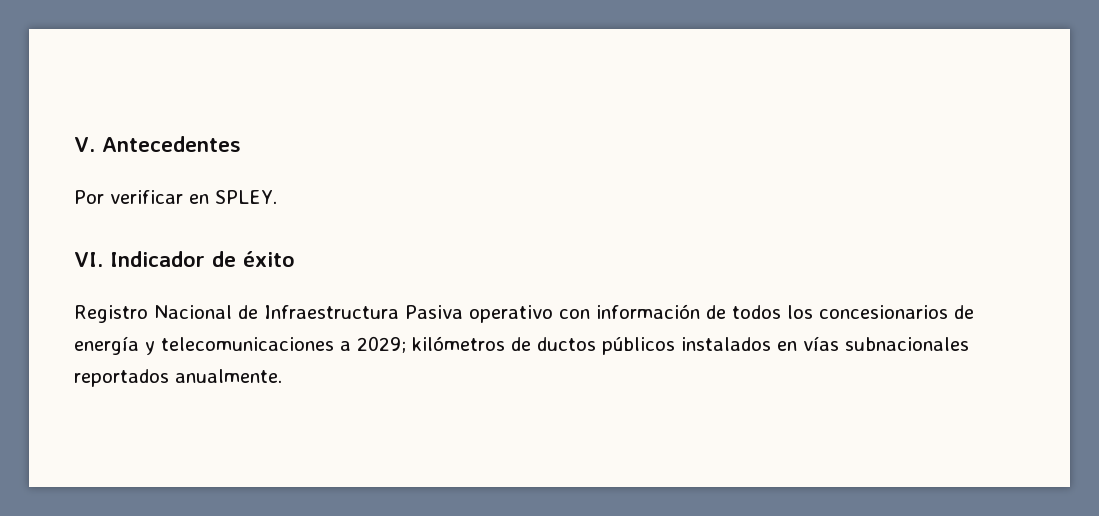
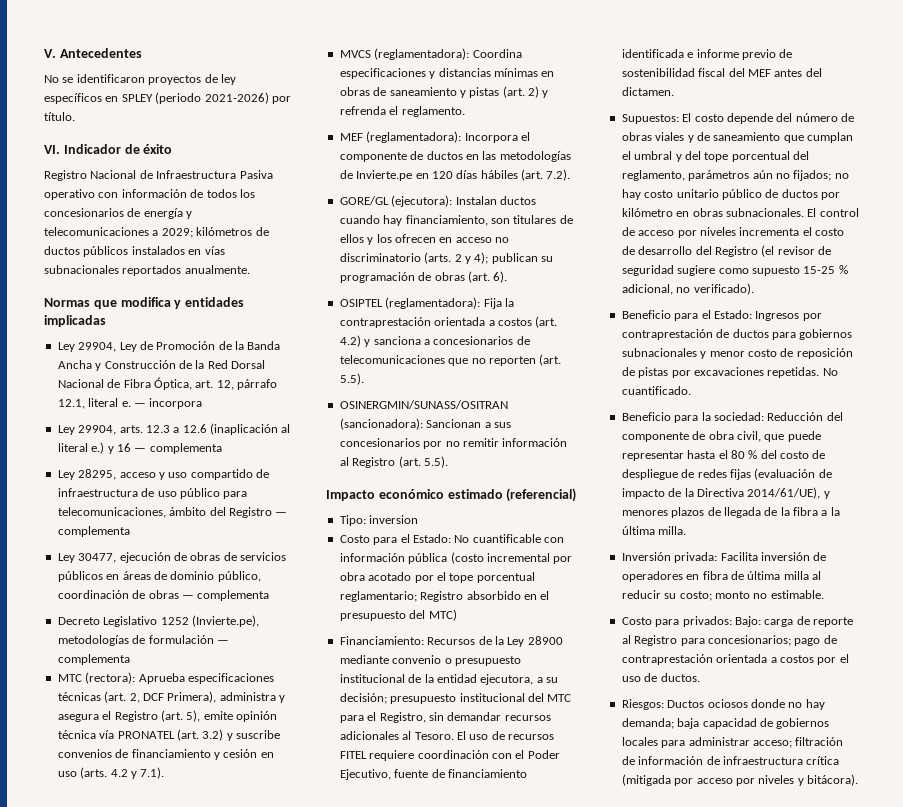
[74,190,277,204] Por verificar en SPLEY. -> [44,74,236,85] [44,92,291,104] [44,112,75,121] No se identificaron proyectos de ley específicos en SPLEY (periodo 2021-2026) por título.
(282, 376) none -> [44,297,245,309] [44,315,106,327] [57,341,281,352] [57,360,265,371] [57,377,277,390] [57,398,203,409] [57,423,291,435] [57,442,222,454] [57,469,269,480] [57,488,248,499] [57,507,288,518] [57,526,130,537] [57,552,286,563] [57,571,261,582] [57,590,270,601] [57,615,259,627] [57,635,229,646] [57,654,130,665] [57,672,274,684] [57,691,285,703] [57,710,277,722] [57,729,280,741] [57,749,274,760] [57,767,165,779] [339,48,522,60] [339,68,555,79] [339,86,549,98] [339,106,465,117] [339,131,530,143] [339,151,571,162] [339,169,571,181] [339,195,536,207] [339,215,573,226] [339,234,509,245] [339,252,553,264] [339,271,508,283] [339,297,514,309] [339,316,558,328] [339,335,530,347] [339,354,562,366] [339,373,364,385] [339,400,508,409] [339,418,511,430] [339,438,568,449] [339,456,448,468] [326,488,577,502] [339,515,419,526] [339,534,564,545] [339,552,573,564] [339,572,535,583] [339,591,550,602] [339,609,457,621] [339,636,563,647] [339,655,521,666] [339,674,558,685] [339,693,572,704] [339,712,551,723] [339,731,554,740] [339,750,560,761] [339,769,527,780] [621,49,793,60] [621,68,822,77] [621,87,674,96] [621,113,854,124] [621,132,853,143] [621,151,809,162] [621,170,849,181] [621,189,840,200] [621,208,859,217] [621,227,844,238] [621,245,831,257] [621,265,848,276] [621,283,754,295] [621,310,822,321] [621,329,853,340] [621,348,853,359] [621,367,838,378] [621,386,691,395] [621,412,843,423] [621,431,821,442] [621,450,826,461] [621,468,832,480] [621,487,830,499] [621,507,840,518] [621,526,687,535] [621,552,827,563] [621,571,821,582] [621,590,824,601] [621,616,853,627] [621,635,837,646] [621,654,849,665] [621,673,700,682] [621,699,825,710] [621,718,830,729] [621,737,844,748] [621,756,840,765] [621,774,858,786] // Normas que modifica y entidades implicadas // Ley 29904, Ley de Promoción de la Banda Ancha y Construcción de la Red Dorsal Nacional de Fibra Óptica, art. 12, párrafo 12.1, literal e. — incorpora // Ley 29904, arts. 12.3 a 12.6 (inaplicación al literal e.) y 16 — complementa // Ley 28295, acceso y uso compartido de infraestructura de uso público para telecomunicaciones, ámbito del Registro — complementa // Ley 30477, ejecución de obras de servicios públicos en áreas de dominio público, coordinación de obras — complementa // Decreto Legislativo 1252 (Invierte.pe), metodologías de formulación — complementa // MTC (rectora): Aprueba especificaciones técnicas (art. 2, DCF Primera), administra y asegura el Registro (art. 5), emite opinión técnica vía PRONATEL (art. 3.2) y suscribe convenios de financiamiento y cesión en uso (arts. 4.2 y 7.1). // MVCS (reglamentadora): Coordina especificaciones y distancias mínimas en obras de saneamiento y pistas (art. 2) y refrenda el reglamento. // MEF (reglamentadora): Incorpora el componente de ductos en las metodologías de Invierte.pe en 120 días hábiles (art. 7.2). // GORE/GL (ejecutora): Instalan ductos cuando hay financiamiento, son titulares de ellos y los ofrecen en acceso no discriminatorio (arts. 2 y 4); publican su programación de obras (art. 6). // OSIPTEL (reglamentadora): Fija la contraprestación orientada a costos (art. 4.2) y sanciona a concesionarios de telecomunicaciones que no reporten (art. 5.5). // OSINERGMIN/SUNASS/OSITRAN (sancionadora): Sancionan a sus concesionarios por no remitir información al Registro (art. 5.5). // Impacto económico estimado (referencial) // Tipo: inversion // Costo para el Estado: No cuantificable con información pública (costo incremental por obra acotado por el tope porcentual reglamentario; Registro absorbido en el presupuesto del MTC) // Financiamiento: Recursos de la Ley 28900 mediante convenio o presupuesto institucional de la entidad ejecutora, a su decisión; presupuesto institucional del MTC para el Registro, sin demandar recursos adicionales al Tesoro. El uso de recursos FITEL requiere coordinación con el Poder Ejecutivo, fuente de financiamiento identificada e informe previo de sostenibilidad fiscal del MEF antes del dictamen. // Supuestos: El costo depende del número de obras viales y de saneamiento que cumplan el umbral y del tope porcentual del reglamento, parámetros aún no fijados; no hay costo unitario público de ductos por kilómetro en obras subnacionales. El control de acceso por niveles incrementa el costo de desarrollo del Registro (el revisor de seguridad sugiere como supuesto 15-25 % adicional, no verificado). // Beneficio para el Estado: Ingresos por contraprestación de ductos para gobiernos subnacionales y menor costo de reposición de pistas por excavaciones repetidas. No cuantificado. // Beneficio para la sociedad: Reducción del componente de obra civil, que puede representar hasta el 80 % del costo de despliegue de redes fijas (evaluación de impacto de la Directiva 2014/61/UE), y menores plazos de llegada de la fibra a la última milla. // Inversión privada: Facilita inversión de operadores en fibra de última milla al reducir su costo; monto no estimable. // Costo para privados: Bajo: carga de reporte al Registro para concesionarios; pago de contraprestación orientada a costos por el uso de ductos. // Riesgos: Ductos ociosos donde no hay demanda; baja capacidad de gobiernos locales para administrar acceso; filtración de información de infraestructura crítica (mitigada por acceso por niveles y bitácora).

